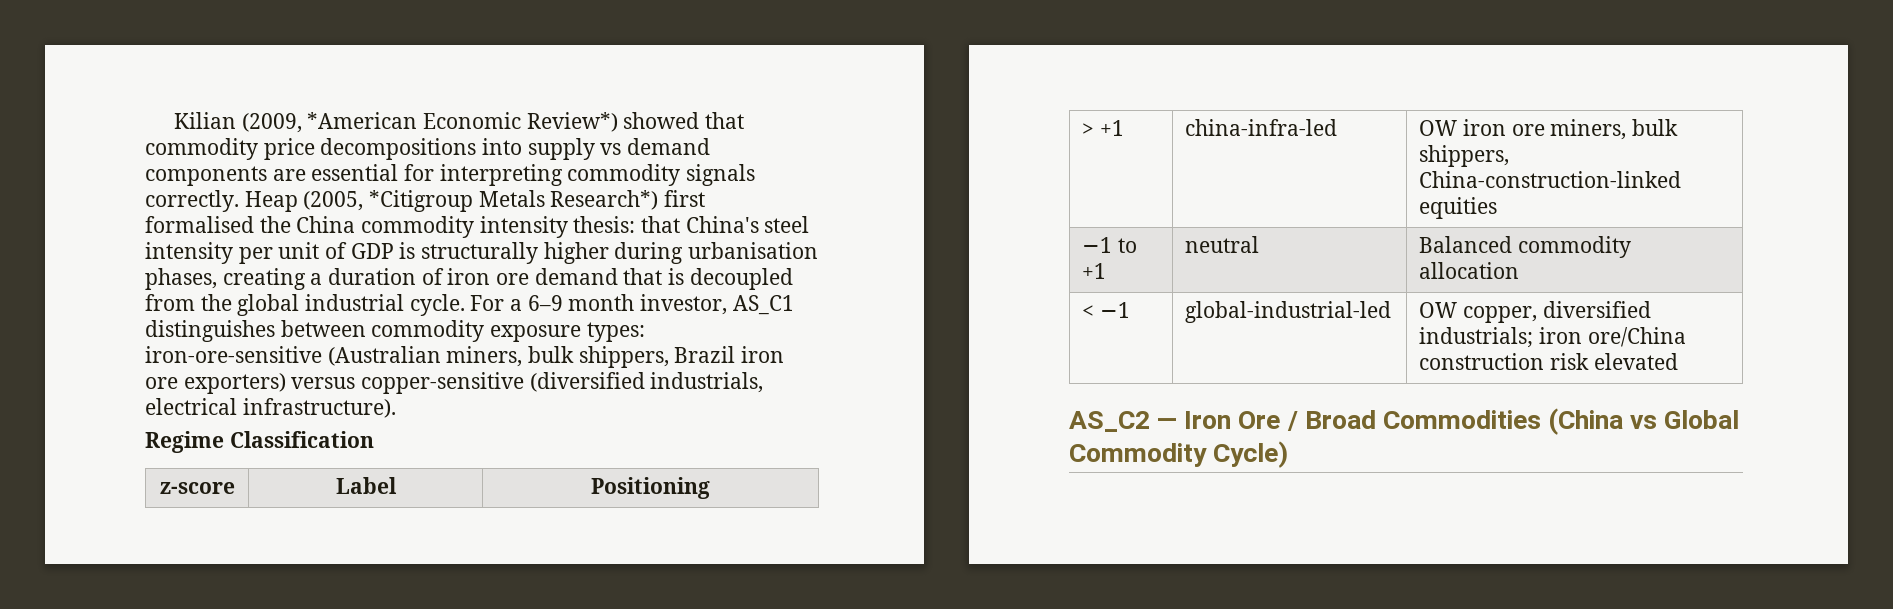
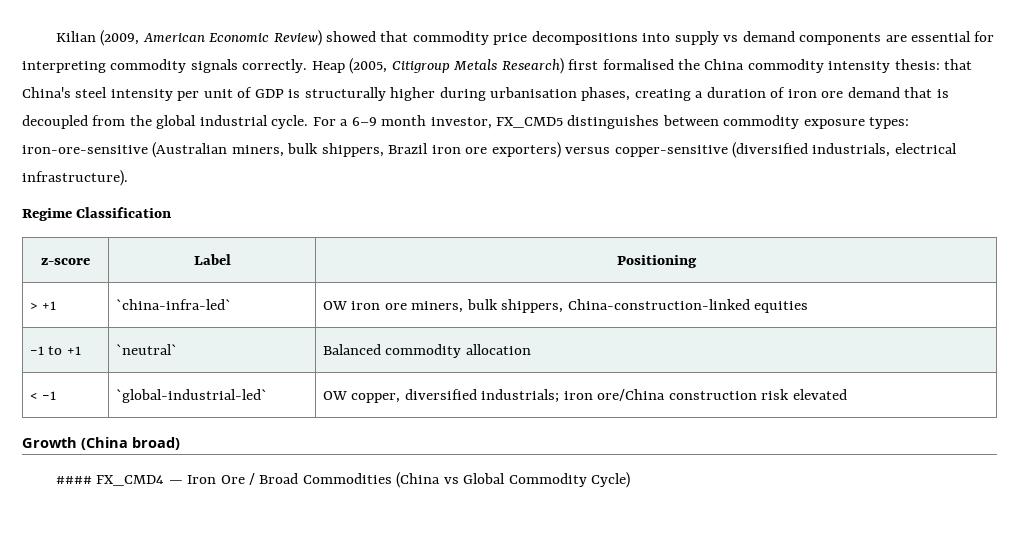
[307,112,618,132] *American Economic Review*) -> [142,30,322,46] American Economic Review)
[369,190,659,212] *Citigroup Metals Research*) -> [391,58,564,74] Citigroup Metals Research)
[732,295,794,315] AS_C1 -> [496,117,564,128] FX_CMD5
[1185,119,1338,136] china-infra-led -> [115,299,231,310] `china-infra-led`
[1185,236,1260,253] neutral -> [115,344,177,355] `neutral`
[1185,301,1392,323] global-industrial-led -> [115,389,267,403] `global-industrial-led`
[1069,411,1150,432] AS_C2 -> [22,437,180,450] [55,475,165,486] Growth (China broad) // #### FX_CMD4

